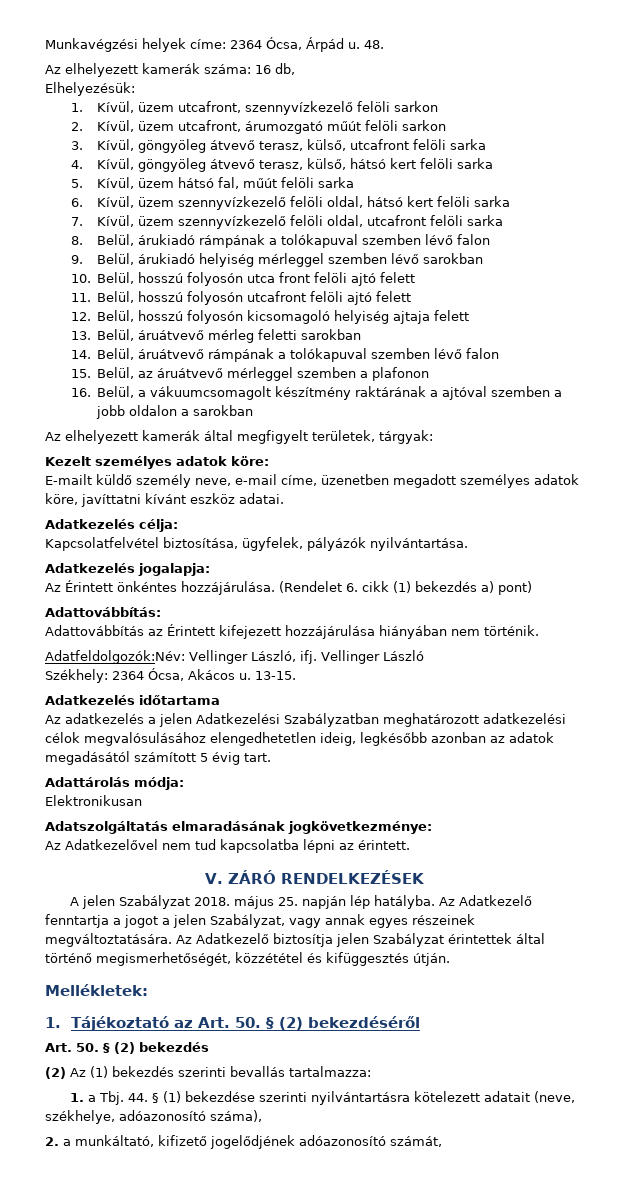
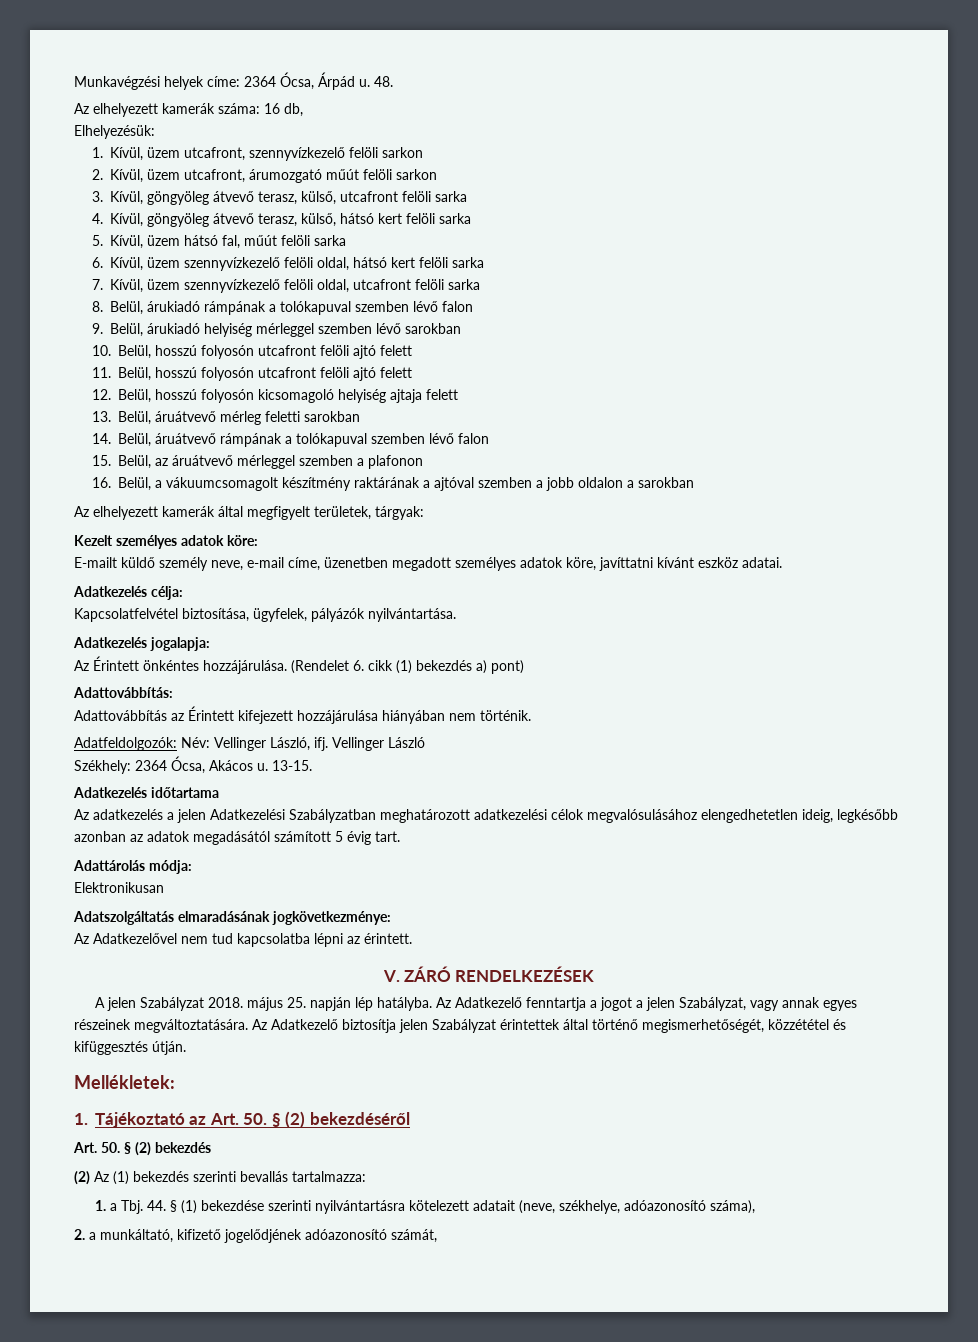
[247,272,311,283] utca front -> [257,345,316,356] utcafront
[45,650,185,664] Adatfeldolgozók:Név: -> [74,737,210,751] Adatfeldolgozók: Név:

